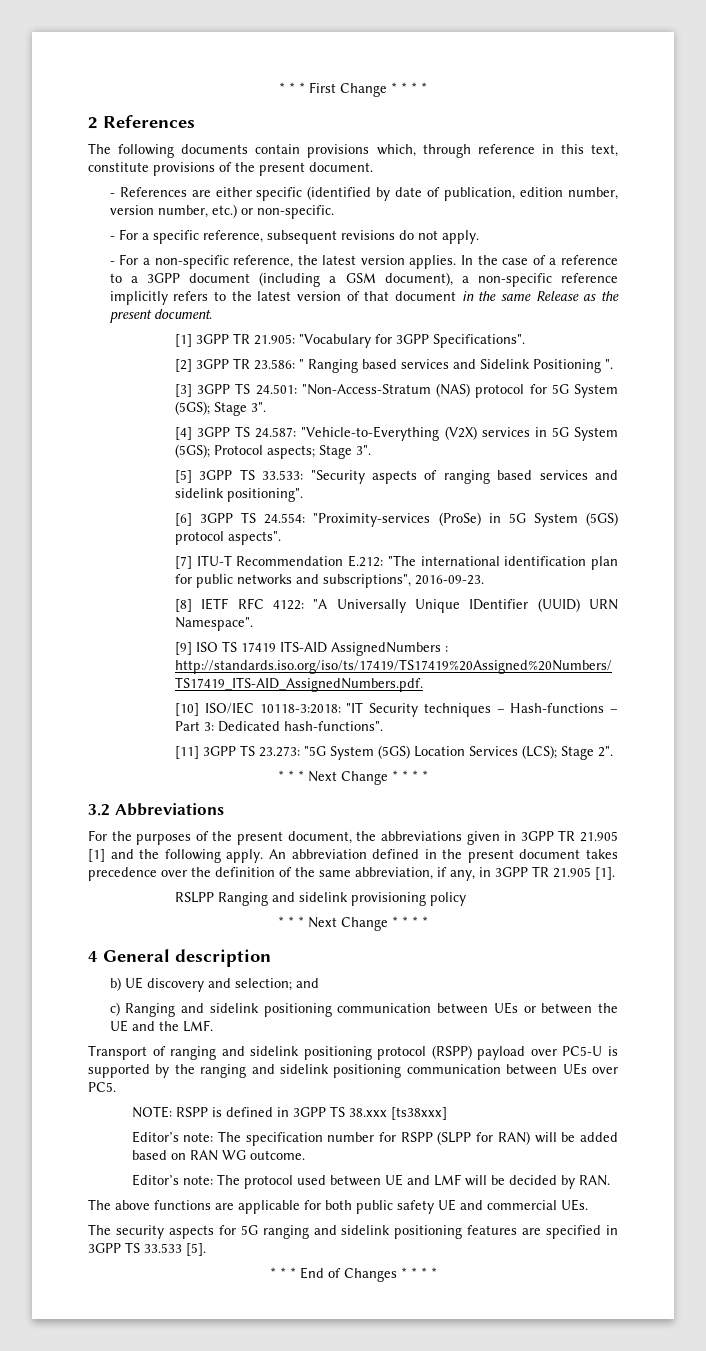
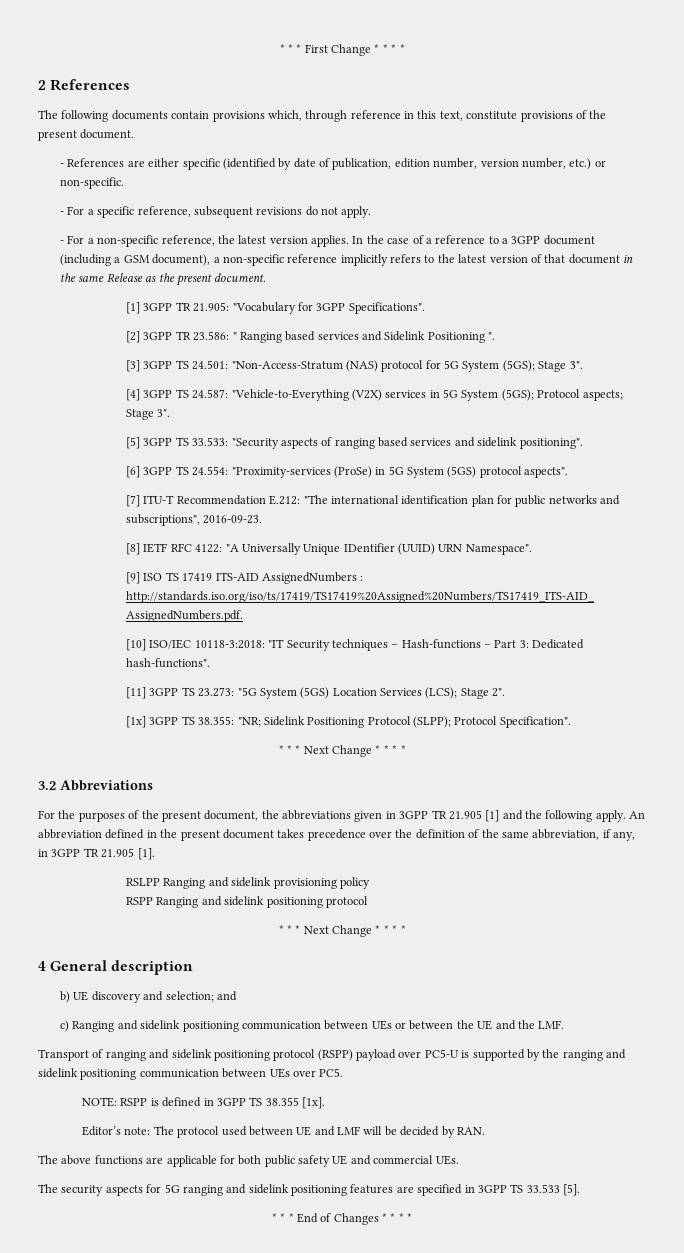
(614, 751) none -> [126,716,571,728] // [1x] 3GPP TS 38.355: "NR; Sidelink Positioning Protocol (SLPP); Protocol Specification".
(467, 899) none -> [126,896,368,908] // RSPP Ranging and sidelink positioning protocol
[348,1107,447,1120] [131,1131,619,1146] [131,1150,305,1161] 38.xxx [ts38xxx] // Editor’s note: The specification number for RSPP (SLPP for RAN) will be added based on RAN WG outcome. -> [265,1097,326,1109] 38.355 [1x].

